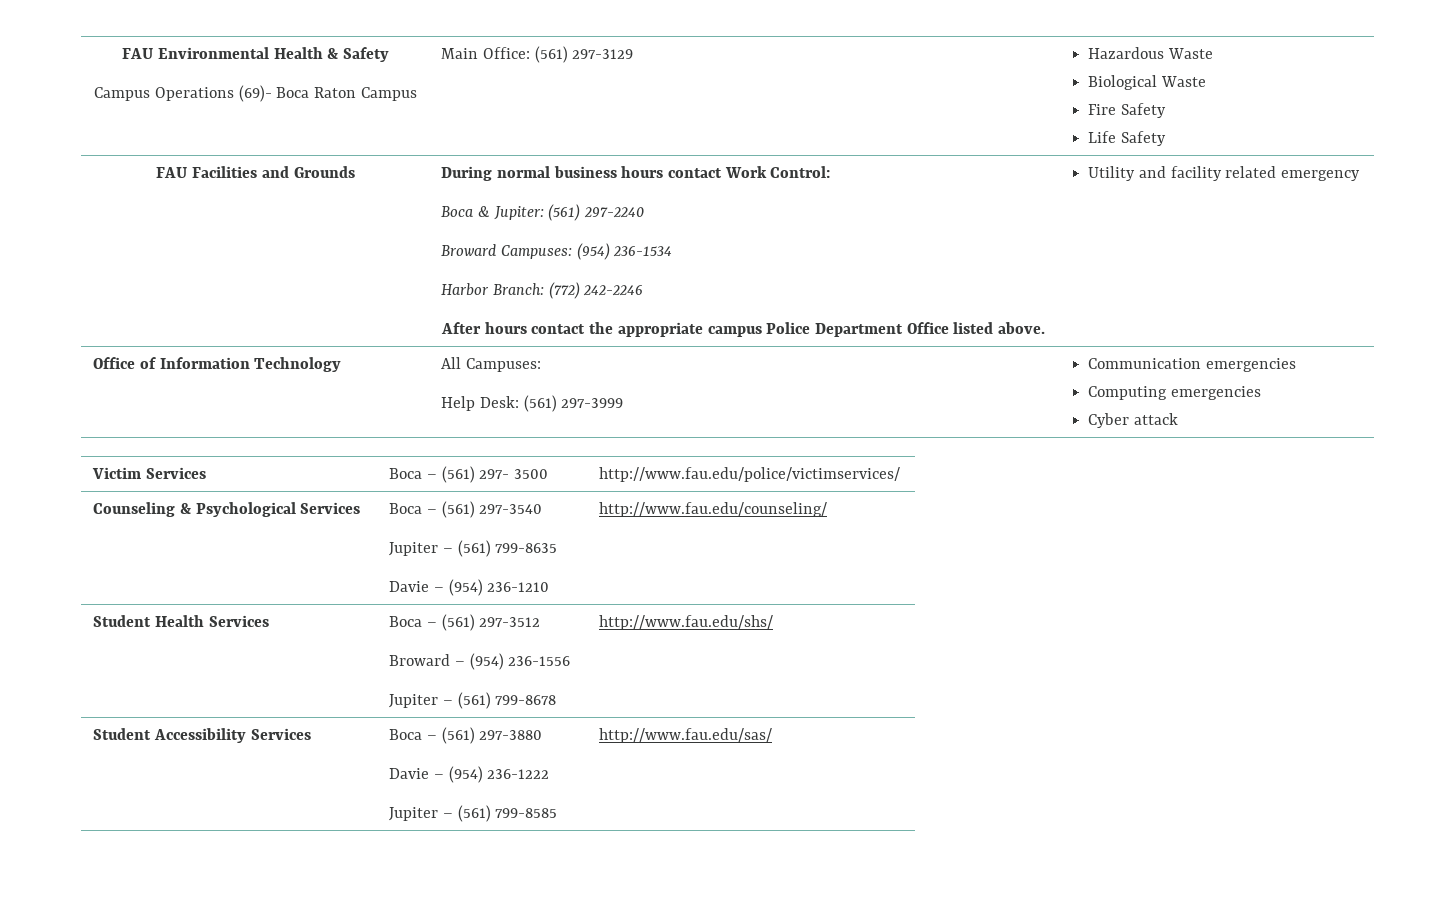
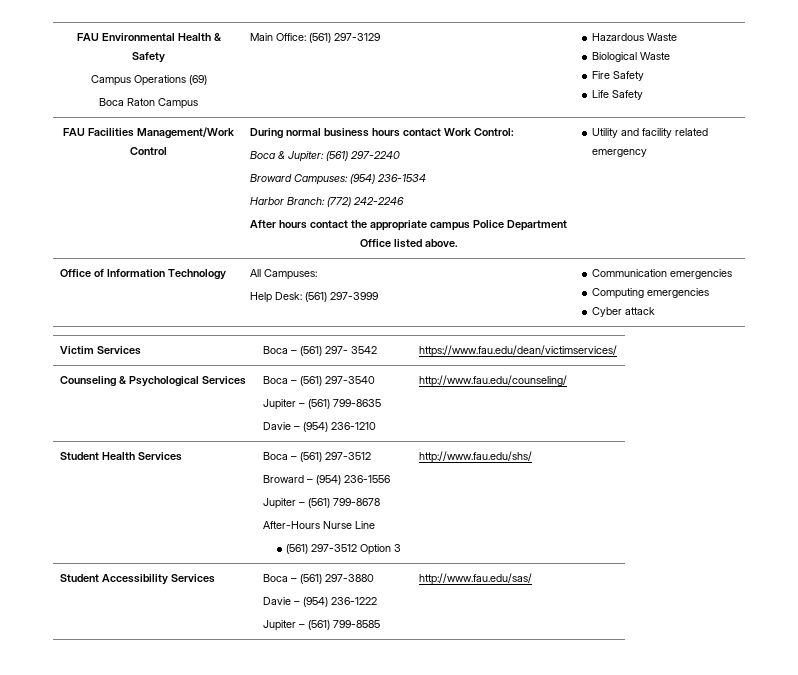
[238,85,272,102] (69)- -> [188,75,207,85] (69) //
[261,166,355,178] and Grounds -> [137,127,234,139] [130,147,167,155] Management/Work Control
[513,469,548,479] [599,467,901,482] 3500 | http://www.fau.edu/police/victimservices/ -> [350,346,377,354] [418,345,617,357] 3542 | https://www.fau.edu/dean/victimservices/
(557, 700) none -> [262,521,375,529] [286,544,402,555] // After-Hours Nurse Line // (561) 297-3512 Option 3

